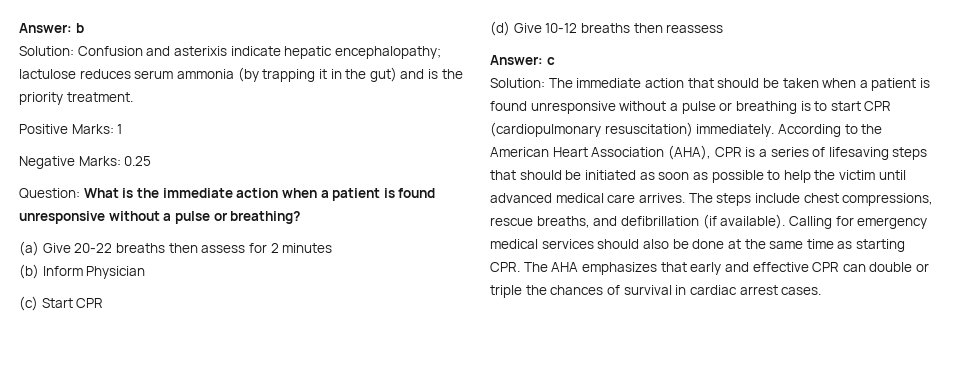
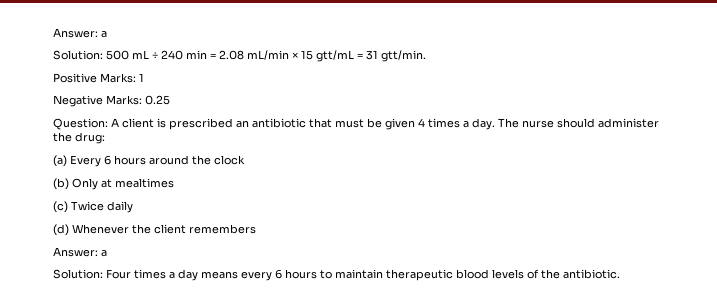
[19,23,84,33] [19,46,441,59] [19,67,463,82] [19,92,133,105] Answer: b // Solution: Confusion and asterixis indicate hepatic encephalopathy; lactulose reduces serum ammonia (by trapping it in the gut) and is the priority treatment. -> [53,28,107,38] [53,50,426,62] Answer: a // Solution: 500 mL ÷ 240 min = 2.08 mL/min × 15 gtt/mL = 31 gtt/min.
[83,188,436,201] [19,211,301,224] [19,241,333,256] [19,264,146,279] What is the immediate action when a patient is found unresponsive without a pulse or breathing? // (a) Give 20-22 breaths then assess for 2 minutes // (b) Inform Physician -> [111,118,659,130] [53,132,105,144] [53,155,245,167] [53,178,174,190] A client is prescribed an antibiotic that must be given 4 times a day. The nurse should administer the drug: // (a) Every 6 hours around the clock // (b) Only at mealtimes
[41,298,104,308] Start CPR -> [71,201,133,213] Twice daily
[513,23,724,33] [490,55,555,65] [490,78,931,91] [490,101,892,114] [490,122,883,137] [490,145,928,160] [490,170,906,183] [490,193,934,206] [490,214,928,229] [490,239,906,252] [490,262,930,275] [490,285,822,298] Give 10-12 breaths then reassess // Answer: c // Solution: The immediate action that should be taken when a patient is found unresponsive without a pulse or breathing is to start CPR (cardiopulmonary resuscitation) immediately. According to the American Heart Association (AHA), CPR is a series of lifesaving steps that should be initiated as soon as possible to help the victim until advanced medical care arrives. The steps include chest compressions, rescue breaths, and defibrillation (if available). Calling for emergency medical services should also be done at the same time as starting CPR. The AHA emphasizes that early and effective CPR can double or triple the chances of survival in cardiac arrest cases. -> [72,224,256,234] [53,247,107,257] [53,269,620,281] Whenever the client remembers // Answer: a // Solution: Four times a day means every 6 hours to maintain therapeutic blood levels of the antibiotic.

